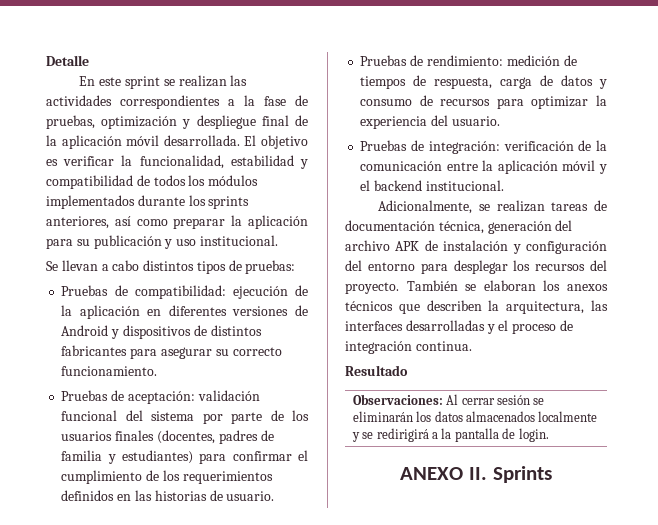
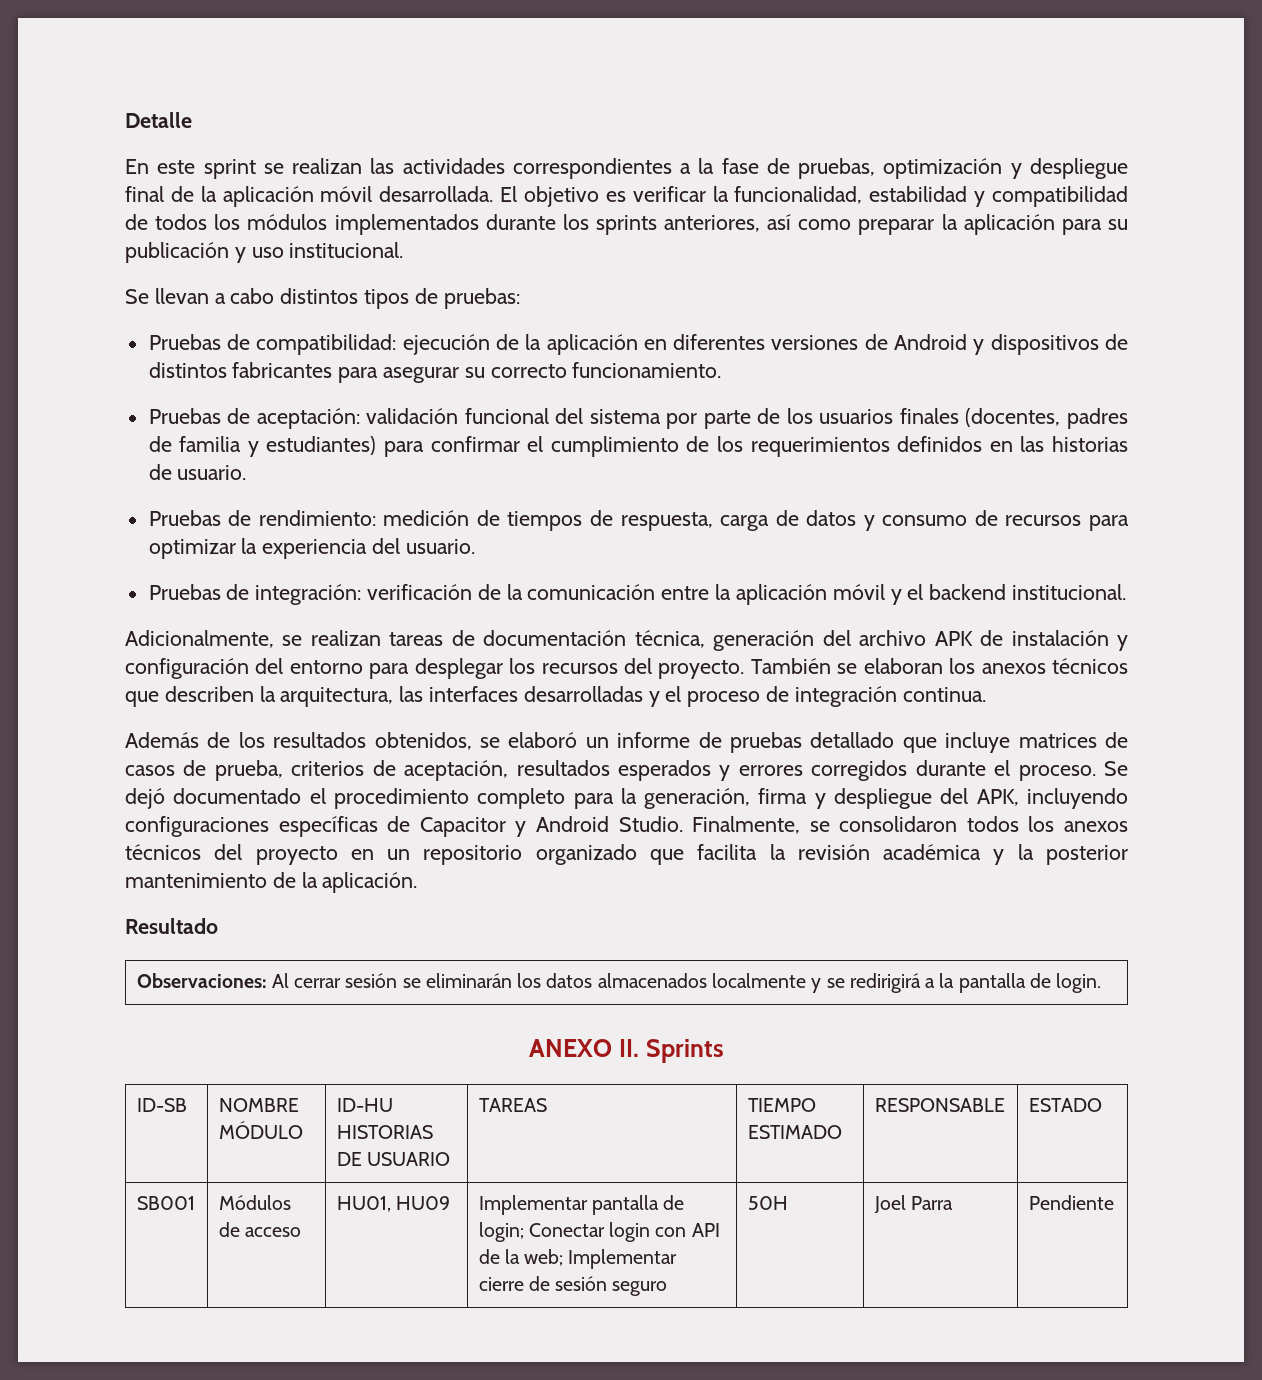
(472, 346) none -> [125,732,1128,753] [125,760,1128,781] [125,788,1128,809] [125,816,1128,837] [125,844,1129,865] [125,872,418,893] // Además de los resultados obtenidos, se elaboró un informe de pruebas detallado que incluye matrices de casos de prueba, criterios de aceptación, resultados esperados y errores corregidos durante el proceso. Se dejó documentado el procedimiento completo para la generación, firma y despliegue del APK, incluyendo configuraciones específicas de Capacitor y Android Studio. Finalmente, se consolidaron todos los anexos técnicos del proyecto en un repositorio organizado que facilita la revisión académica y la posterior mantenimiento de la aplicación.
(552, 474) none -> [136,1098,187,1112] [218,1098,299,1112] [218,1121,303,1139] [336,1098,393,1112] [336,1125,433,1139] [336,1152,450,1166] [478,1098,547,1112] [747,1098,816,1112] [747,1125,842,1139] [874,1098,1005,1112] [1028,1098,1102,1112] [136,1196,195,1210] [218,1195,291,1210] [218,1222,301,1237] [336,1196,450,1212] [478,1195,685,1215] [478,1222,720,1242] [478,1249,678,1269] [478,1276,668,1296] [747,1196,788,1210] [873,1195,953,1214] [1028,1195,1114,1210] // ID-SB | NOMBRE MÓDULO | ID-HU HISTORIAS DE USUARIO | TAREAS | TIEMPO ESTIMADO | RESPONSABLE | ESTADO // SB001 | Módulos de acceso | HU01, HU09 | Implementar pantalla de login; Conectar login con API de la web; Implementar cierre de sesión seguro | 50H | Joel Parra | Pendiente

